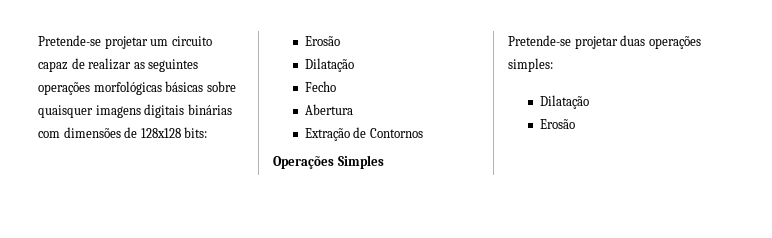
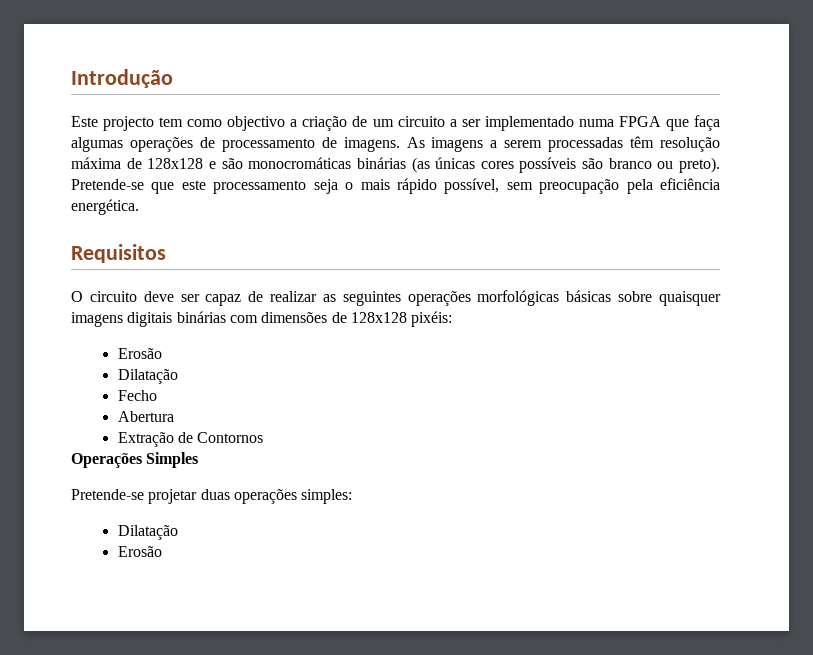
[38,35,212,49] Pretende-se projetar um circuito -> [71,69,173,88] [71,115,720,131] [71,136,721,152] [71,157,720,173] [71,178,720,194] [71,199,139,215] [71,244,166,263] [71,291,200,302] Introdução // Este projecto tem como objectivo a criação de um circuito a ser implementado numa FPGA que faça algumas operações de processamento de imagens. As imagens a serem processadas têm resolução máxima de 128x128 e são monocromáticas binárias (as únicas cores possíveis são branco ou preto). Pretende-se que este processamento seja o mais rápido possível, sem preocupação pela eficiência energética. // Requisitos // O circuito deve ser
[184,127,208,138] bits: -> [411,311,453,327] pixéis:

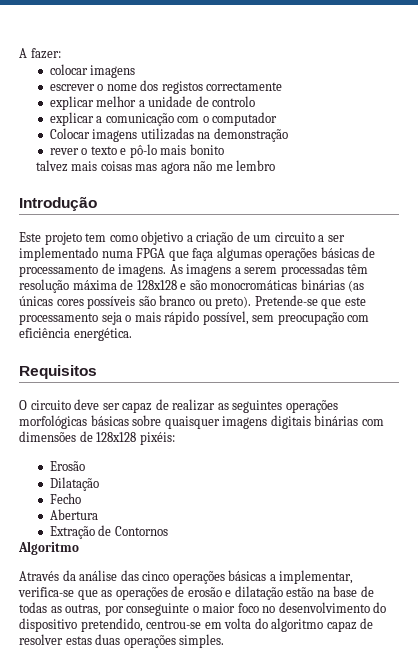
(71, 78) none -> [19,48,61,59] [49,64,136,78] [49,80,283,94] [49,96,256,110] [49,112,278,126] [49,128,288,142] [49,144,224,158] [35,160,276,174] A fazer: // colocar imagens // escrever o nome dos registos correctamente // explicar melhor a unidade de controlo // explicar a comunicação com o computador // Colocar imagens utilizadas na demonstração // rever o texto e pô-lo mais bonito // talvez mais coisas mas agora não me lembro //
[103,116,155,131] projecto -> [44,232,82,245] projeto
[227,116,286,131] objectivo -> [141,231,184,245] objetivo
(193, 144) none -> [320,247,359,258] básicas
[626,179,653,194] pela -> [347,315,370,322] com
[71,452,199,468] [71,489,353,504] [117,525,178,540] [117,546,162,557] Operações Simples // Pretende-se projetar duas operações simples: // Dilatação // Erosão -> [18,541,79,555] [19,570,354,584] [18,586,374,600] [19,602,387,616] [19,618,374,632] [19,634,225,648] Algoritmo // Através da análise das cinco operações básicas a implementar, verifica-se que as operações de erosão e dilatação estão na base de todas as outras, por conseguinte o maior foco no desenvolvimento do dispositivo pretendido, centrou-se em volta do algoritmo capaz de resolver estas duas operações simples.

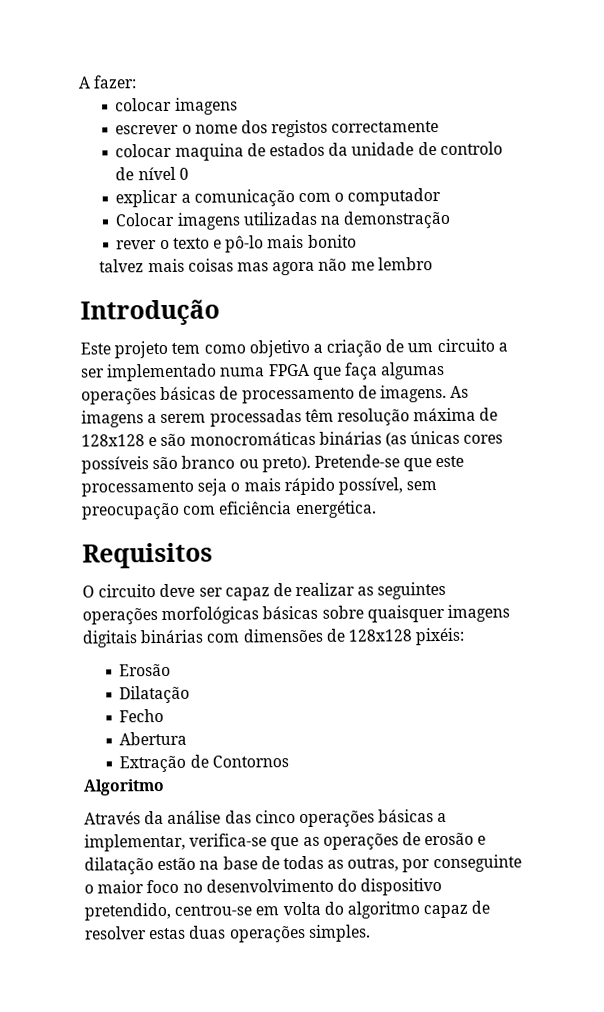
[49,96,145,110] explicar melhor a -> [115,142,349,161] colocar maquina de estados da
(256, 101) none -> [115,166,189,181] de nível 0

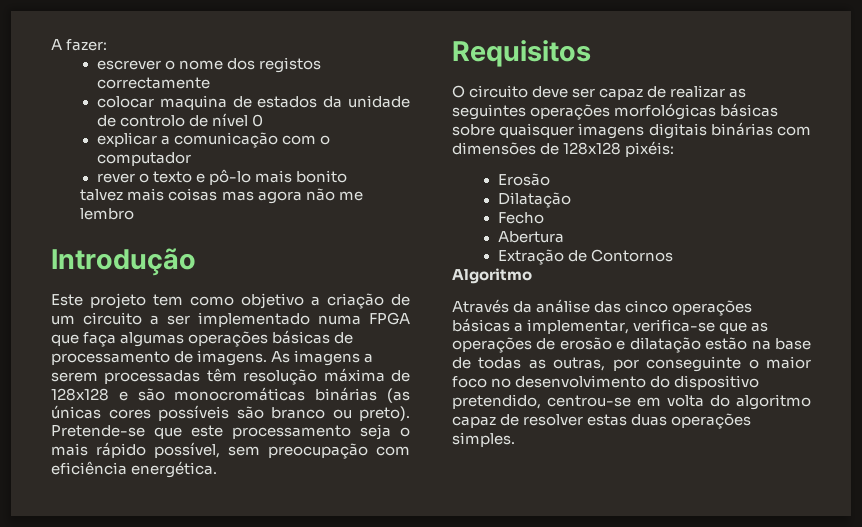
[115,97,238,115] // colocar imagens -> (108, 45) none
[115,210,452,230] // Colocar imagens utilizadas na demonstração -> (191, 159) none

